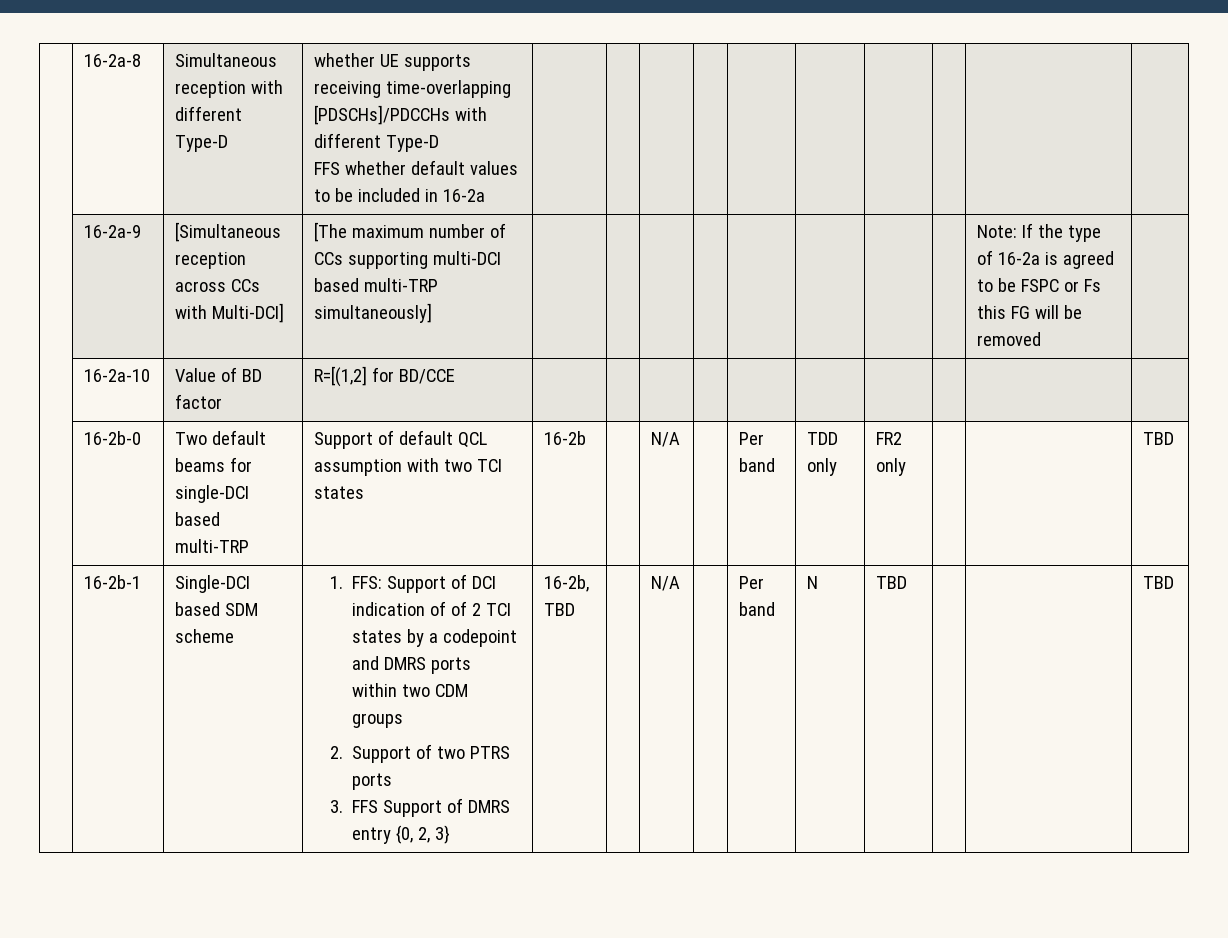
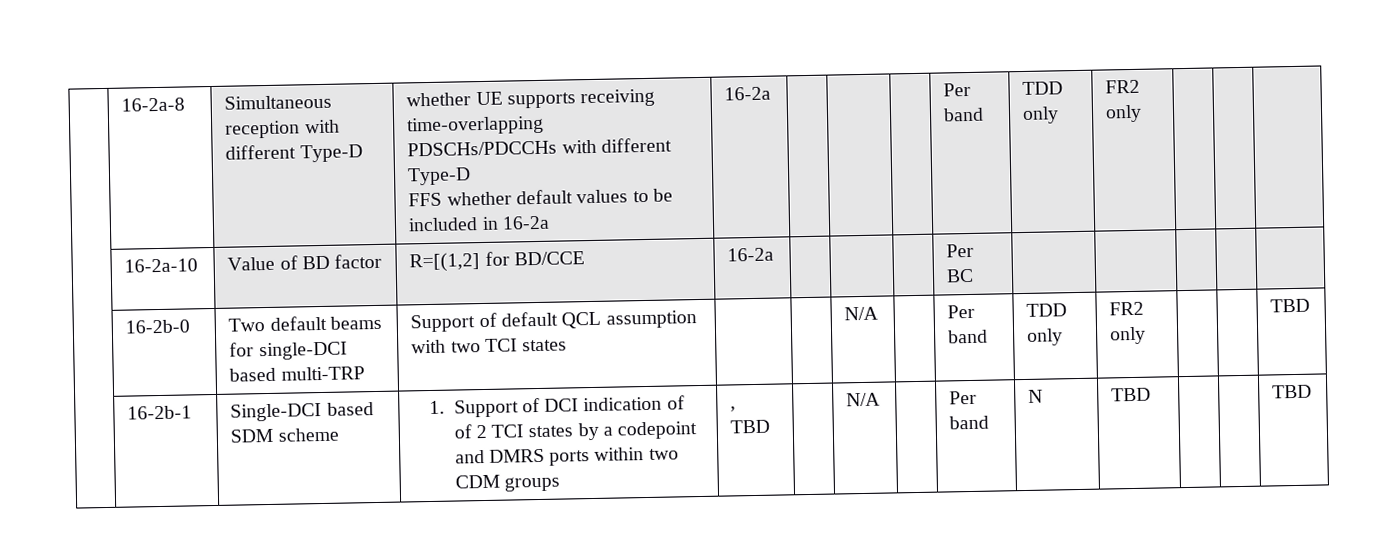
[314,105,451,125] [PDSCHs]/PDCCHs -> [407,140,558,157] PDSCHs/PDCCHs
[84,225,142,238] [175,222,282,242] [175,252,247,269] [175,279,261,292] [175,303,285,323] [314,222,506,242] [314,251,502,269] [314,278,439,292] [314,303,433,323] [977,223,1101,242] [977,250,1114,269] [977,278,1101,292] [977,305,1082,319] [977,332,1042,346] | | | | | | | | | // | 16-2a-9 | [Simultaneous reception across CCs with Multi-DCI] | [The maximum number of CCs supporting multi-DCI based multi-TRP simultaneously] | | | | | | | | | Note: If the type of 16-2a is agreed to be FSPC or Fs this FG will be removed -> [724,86,772,101] [943,82,972,97] [943,107,985,122] [1022,81,1064,95] [1022,106,1060,124] [1105,79,1141,94] [1105,104,1143,123] 16-2a | | | | Per band | TDD only | FR2 only | |
(456, 376) | | | | -> [727,247,775,262] [946,243,975,258] [946,268,975,283] 16-2a | | | | Per BC
[544,431,587,445] 16-2b -> (568, 345) none
[352,576,383,589] FFS: -> (445, 407) none
[330,744,511,763] [352,773,393,790] [330,798,511,817] [352,825,451,844] [544,575,590,592] // 2. Support of two PTRS ports // 3. FFS Support of DMRS entry {0, 2, 3} | 16-2b, -> [730,406,737,412] | ,

